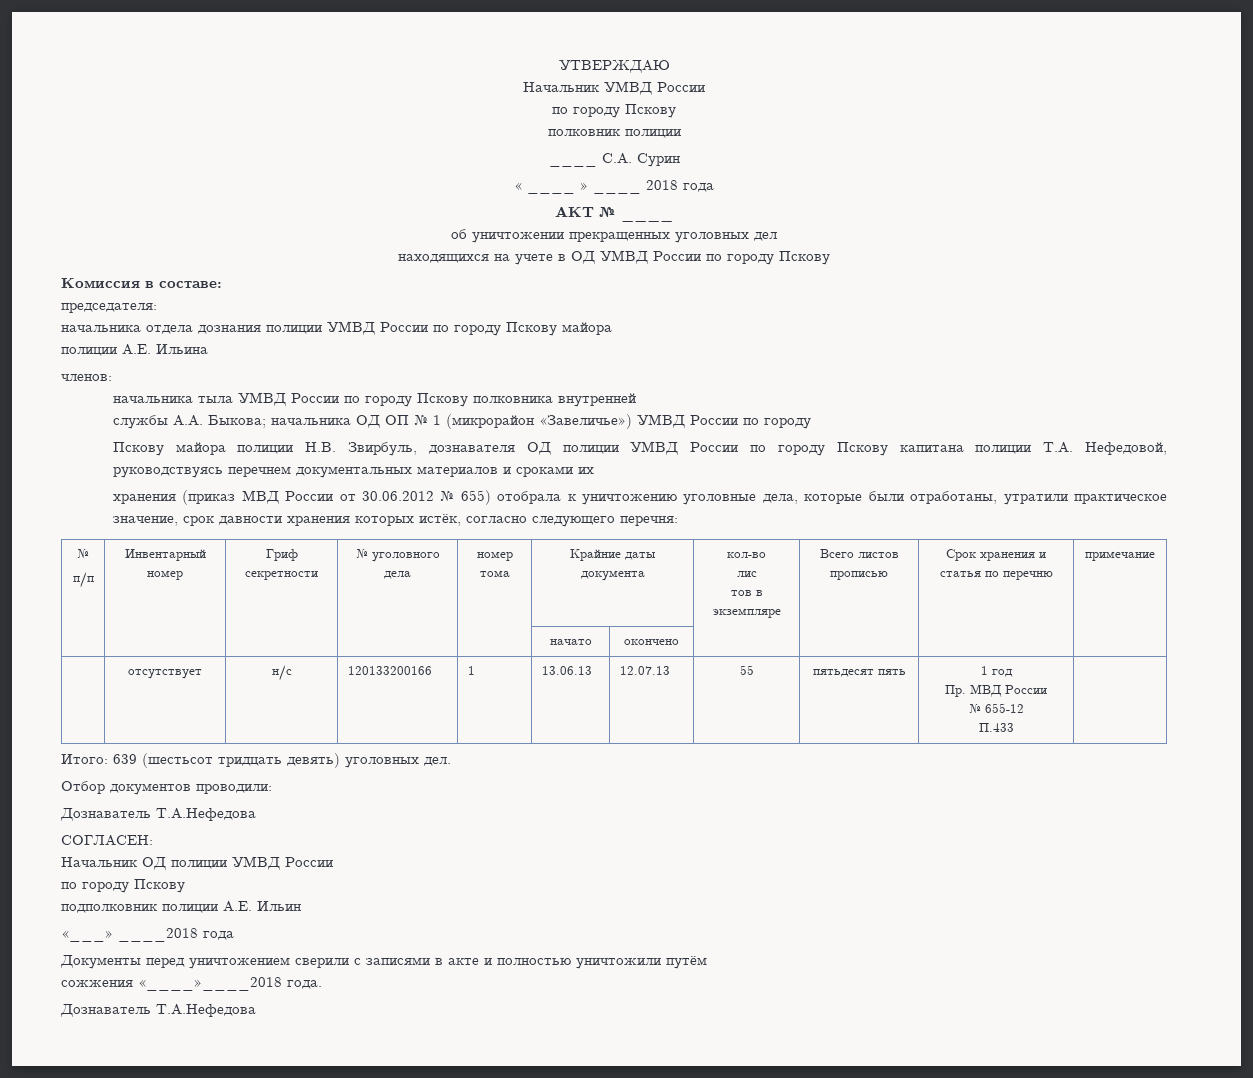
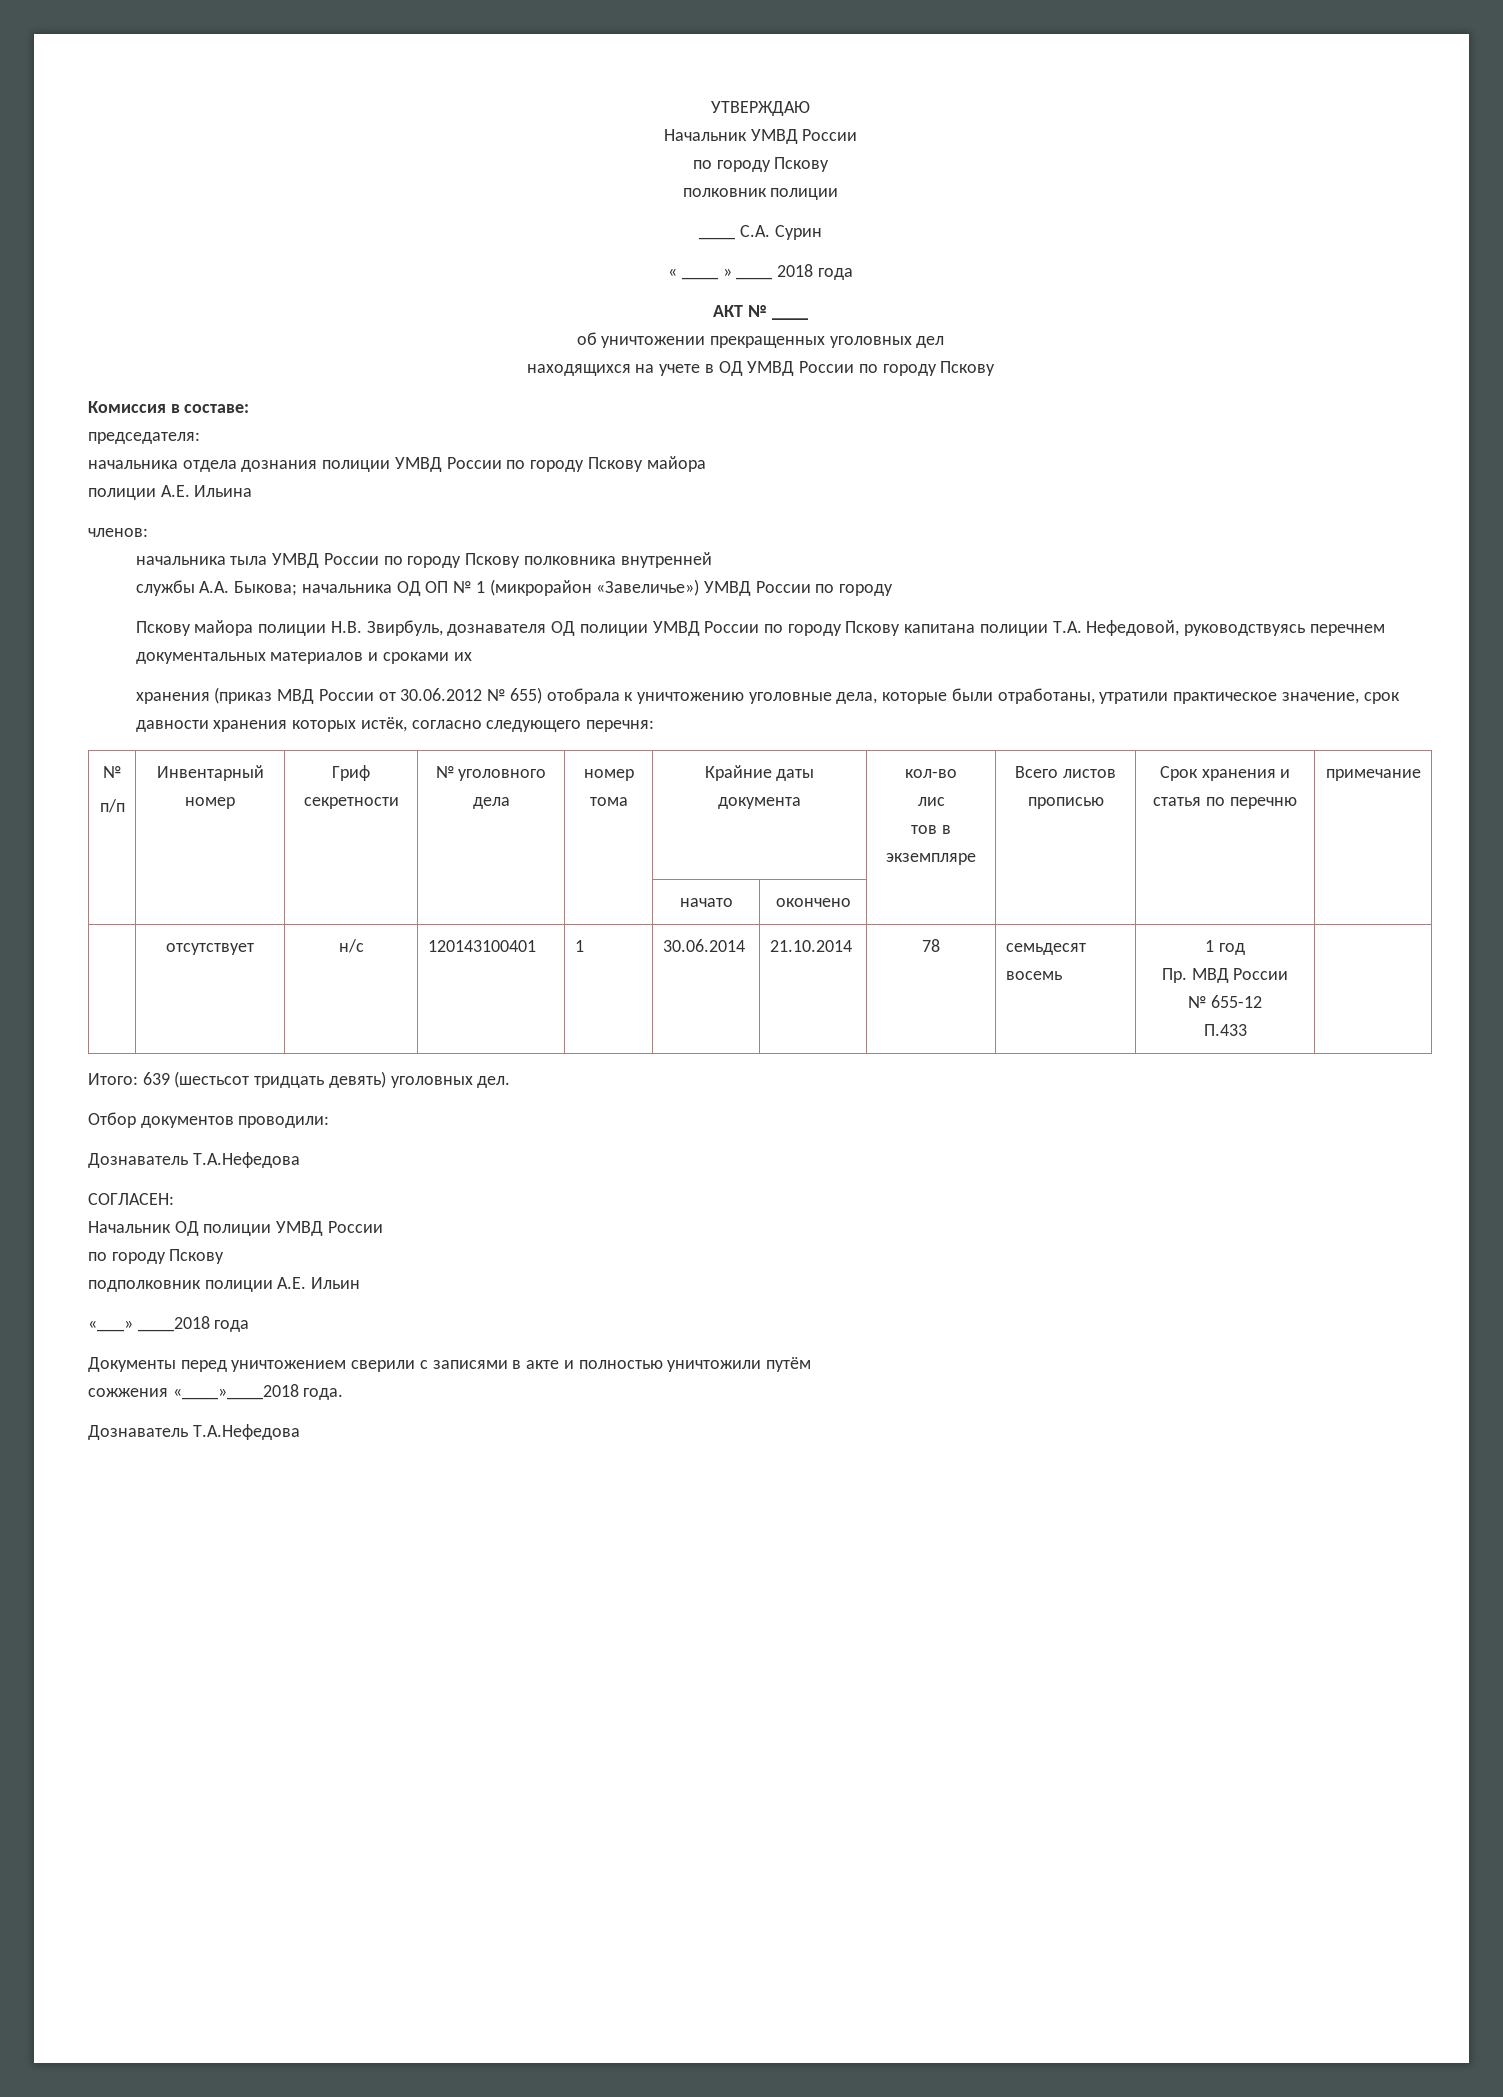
[347,666,432,675] [467,666,475,675] [541,666,592,675] [619,666,670,675] [739,665,754,675] [812,669,906,677] 120133200166 | 1 | 13.06.13 | 12.07.13 | 55 | пятьдесят пять -> [427,940,536,952] [574,940,584,952] [662,939,745,952] [769,940,852,952] [922,939,940,952] [1005,943,1086,955] [1005,971,1062,980] 120143100401 | 1 | 30.06.2014 | 21.10.2014 | 78 | семьдесят восемь

